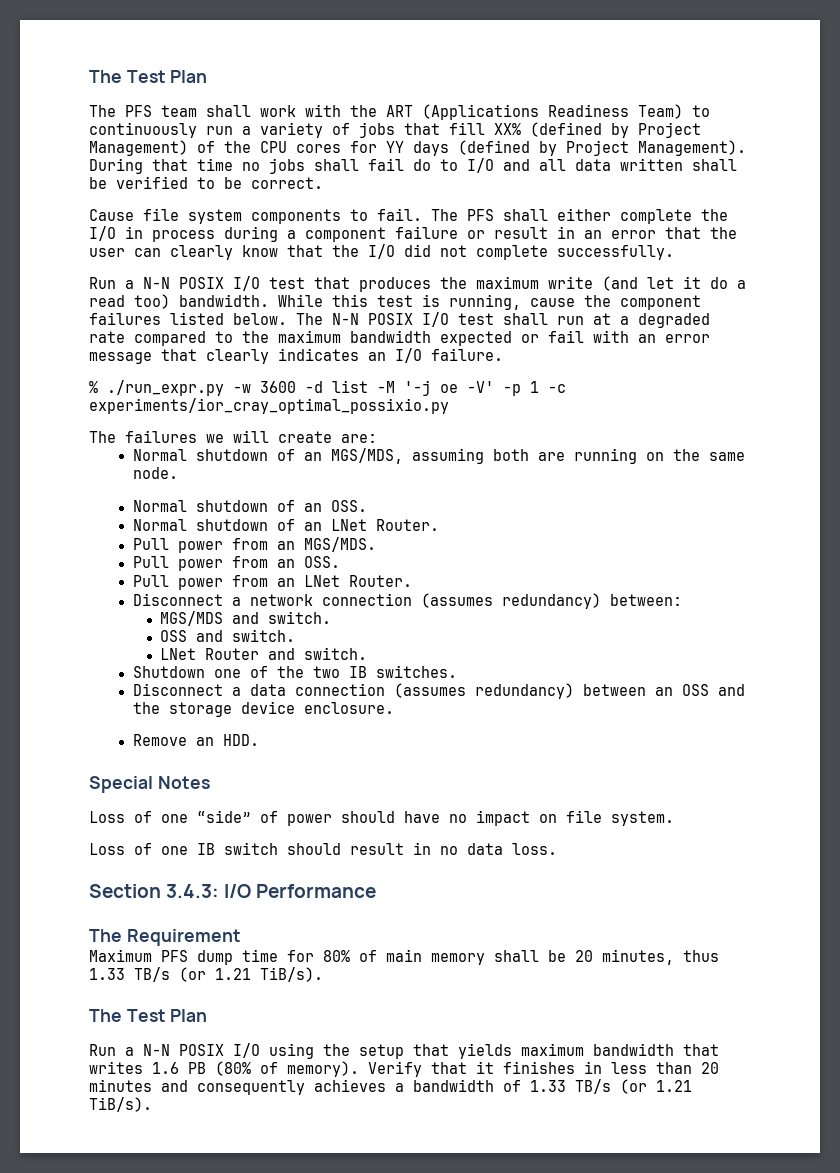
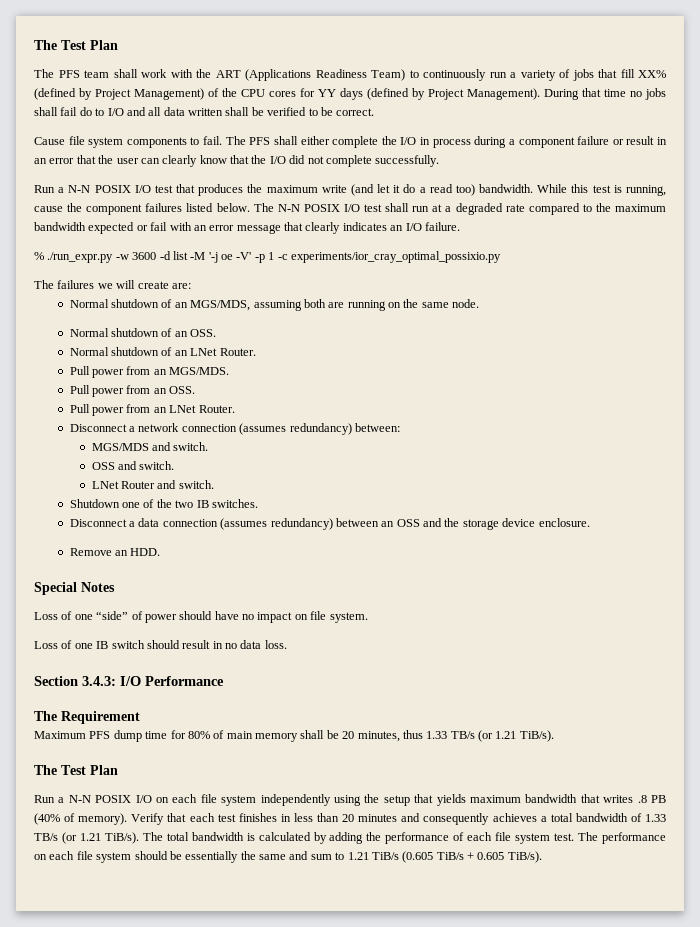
(260, 1050) none -> [156,794,331,806] on each file system independently
[152,1061,251,1076] 1.6 PB (80% -> [637,795,666,803] [34,813,60,825] .8 PB (40%
[476,1061,494,1074] it -> [189,813,236,822] each test
(404, 1087) none -> [550,813,573,822] total
(152, 1104) none -> [142,832,667,844] [34,851,542,863] The total bandwidth is calculated by adding the performance of each file system test. The performance on each file system should be essentially the same and sum to 1.21 TiB/s (0.605 TiB/s + 0.605 TiB/s).

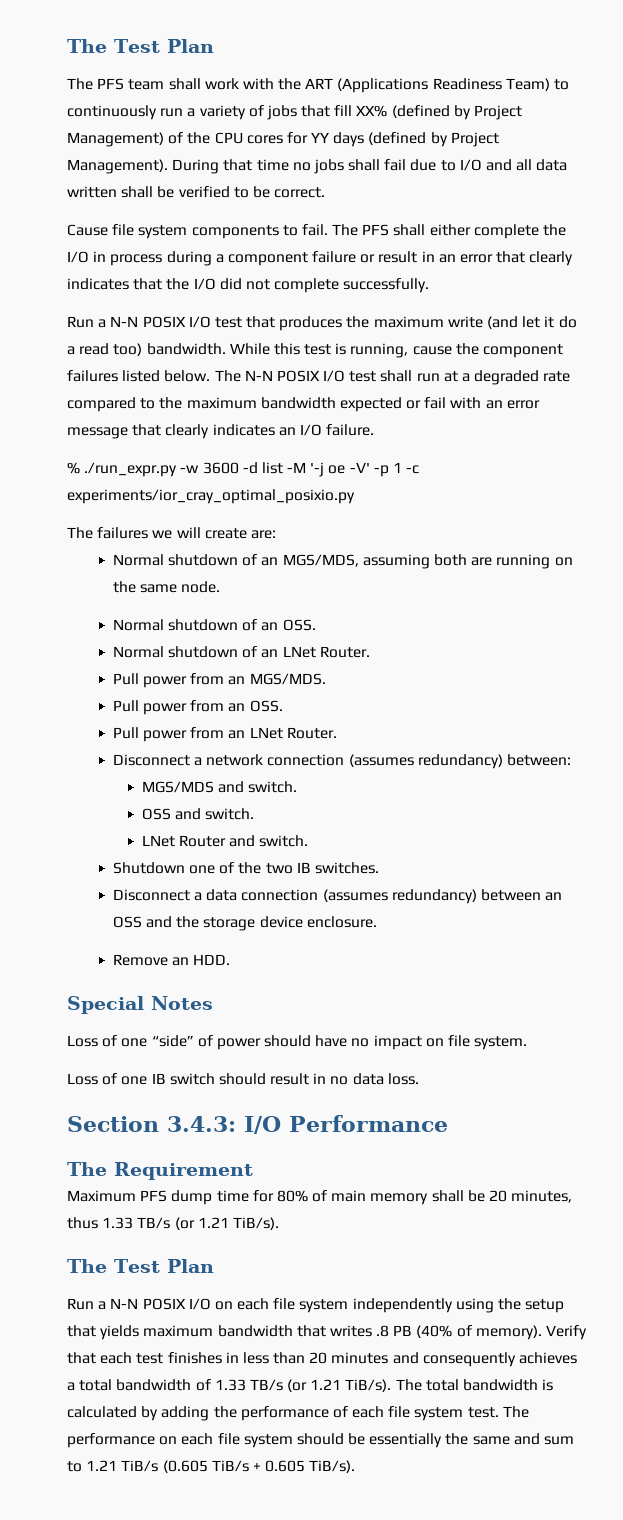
[79,107,92,116] do -> [410,159,437,171] due
[98,155,227,167] the user can clearly know -> [529,251,574,266] [67,278,129,290] clearly indicates
[290,251,501,263] experiments/ior_cray_optimal_possixio.py -> [67,489,355,504] experiments/ior_cray_optimal_posixio.py

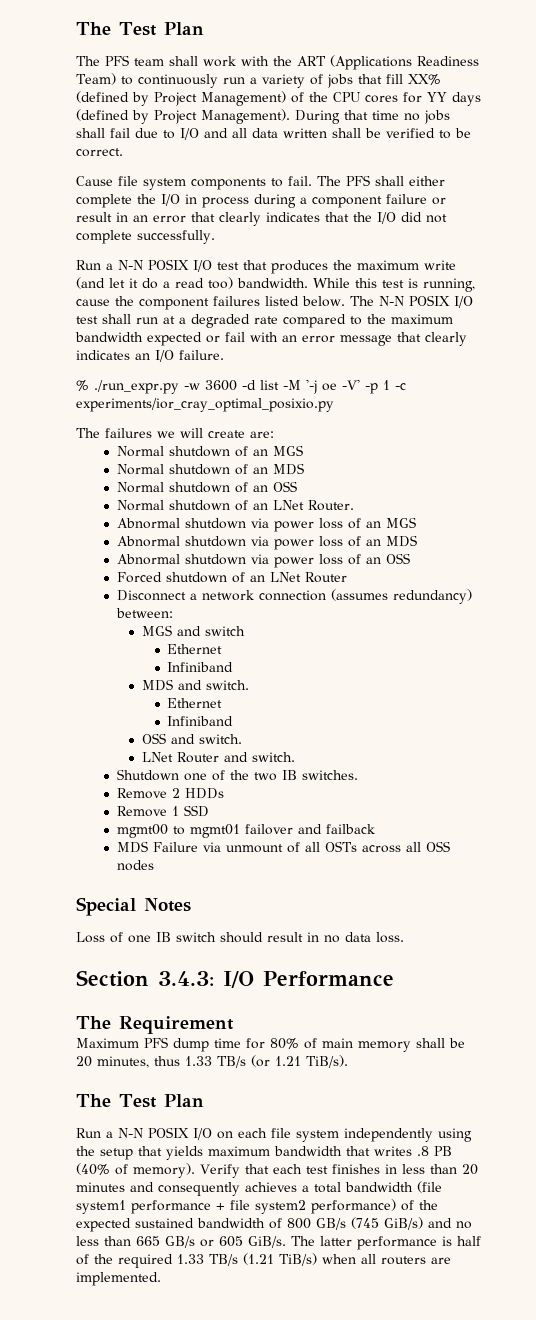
[282,554,573,569] [112,581,221,593] [112,619,316,631] MGS/MDS, assuming both are running on the same node. // Normal shutdown of an OSS. -> [272,445,303,456] [116,463,304,475] [116,481,297,493] MGS // Normal shutdown of an MDS // Normal shutdown of an OSS
[112,673,326,688] [112,700,283,715] [112,727,337,742] Pull power from an MGS/MDS. // Pull power from an OSS. // Pull power from an LNet Router. -> [116,517,416,532] [116,535,417,550] [116,553,410,568] [116,572,347,583] Abnormal shutdown via power loss of an MGS // Abnormal shutdown via power loss of an MDS // Abnormal shutdown via power loss of an OSS // Forced shutdown of an LNet Router
[141,781,297,793] MGS/MDS and switch. -> [141,625,245,636] [167,644,223,654] [167,662,234,672] [141,679,249,691] [167,698,223,708] [167,716,234,726] MGS and switch // Ethernet // Infiniband // MDS and switch. // Ethernet // Infiniband
[112,889,563,904] [112,916,377,931] [112,954,231,966] [67,996,213,1014] [67,1035,528,1050] Disconnect a data connection (assumes redundancy) between an OSS and the storage device enclosure. // Remove an HDD. // Special Notes // Loss of one “side” of power should have no impact on file system. -> [116,788,224,799] [116,805,209,817] [116,824,375,838] [116,841,450,853] [116,860,154,871] [76,897,191,916] Remove 2 HDDs // Remove 1 SSD // mgmt00 to mgmt01 failover and failback // MDS Failure via unmount of all OSTs across all OSS nodes // Special Notes
[195,1379,554,1392] [67,1406,529,1421] [67,1433,575,1448] [67,1460,356,1473] of 1.33 TB/s (or 1.21 TiB/s). The total bandwidth is calculated by adding the performance of each file system test. The performance on each file system should be essentially the same and sum to 1.21 TiB/s (0.605 TiB/s + 0.605 TiB/s). -> [417,1181,442,1193] [76,1199,438,1214] [76,1217,472,1232] [76,1236,481,1250] [76,1253,451,1268] [76,1272,161,1286] (file system1 performance + file system2 performance) of the expected sustained bandwidth of 800 GB/s (745 GiB/s) and no less than 665 GB/s or 605 GiB/s. The latter performance is half of the required 1.33 TB/s (1.21 TiB/s) when all routers are implemented.

